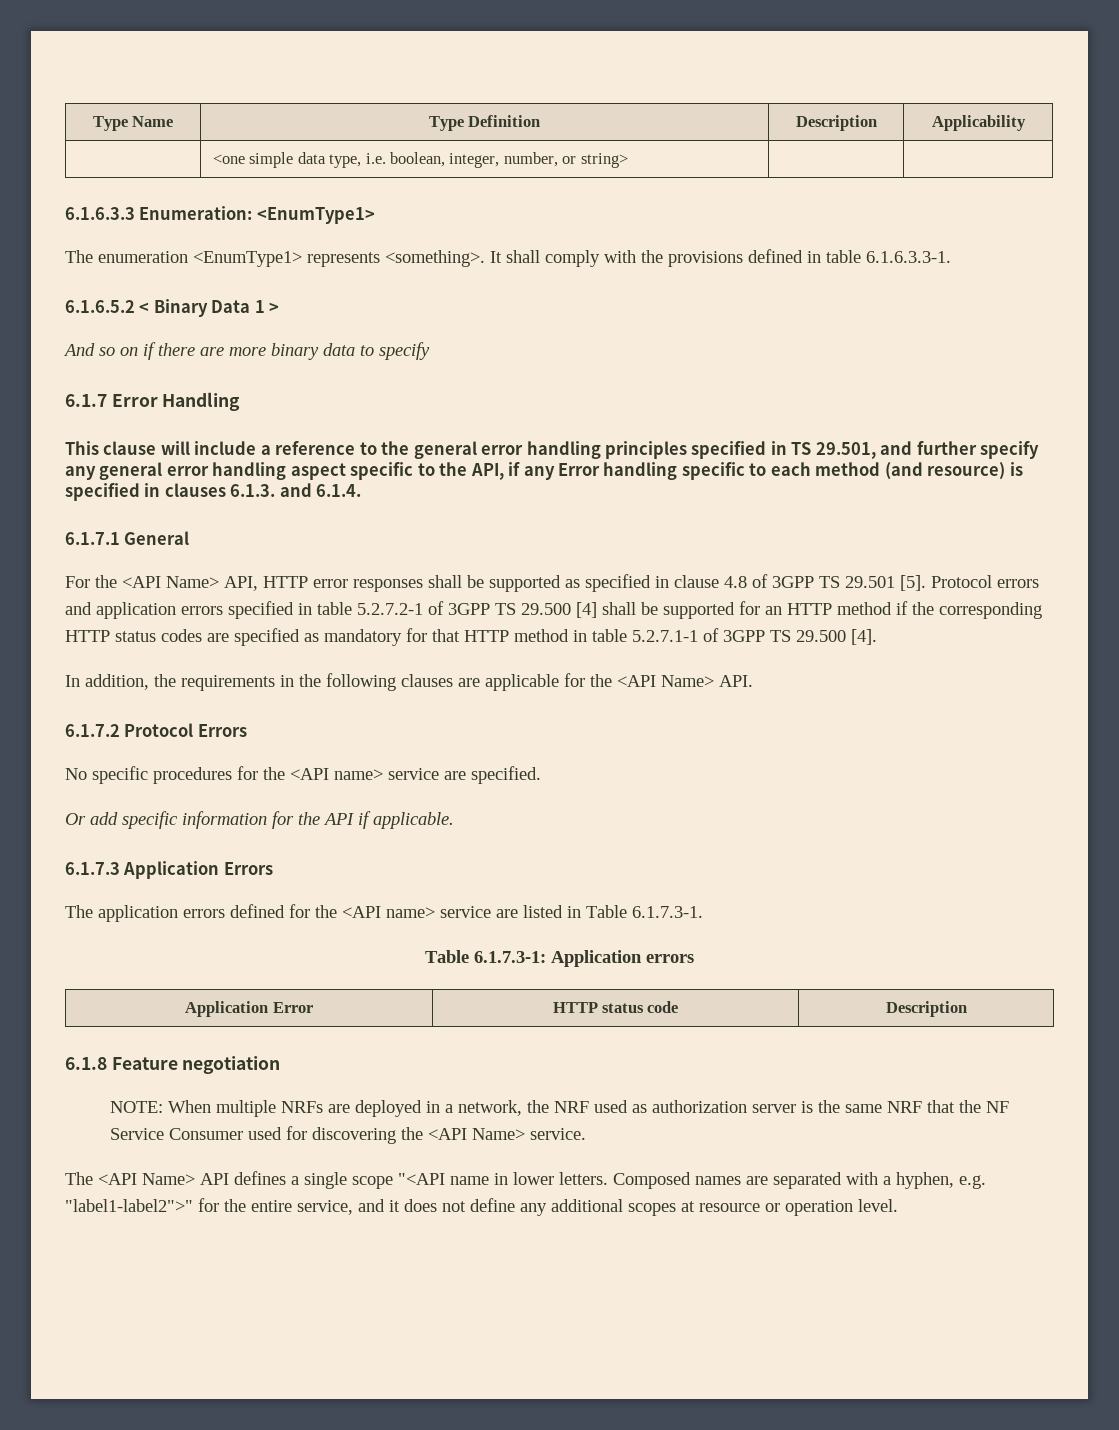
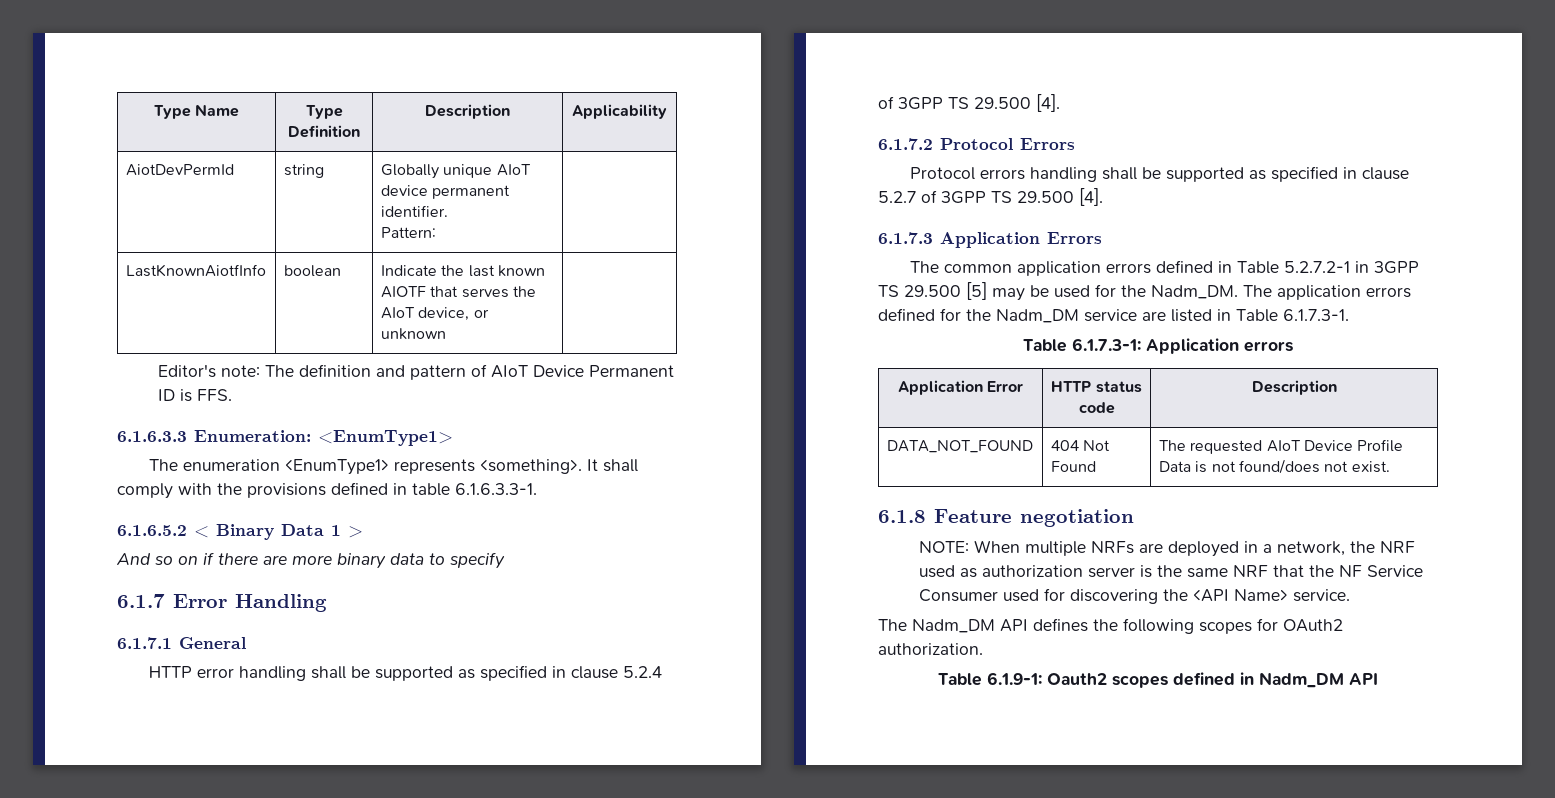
[212,152,628,168] | <one simple data type, i.e. boolean, integer, number, or string> | | -> [125,164,234,176] [283,164,324,178] [380,164,531,179] [380,185,511,199] [380,205,448,217] [380,227,436,238] [125,264,266,277] [283,265,341,277] [380,265,545,277] [380,286,536,298] [380,307,489,321] [380,328,446,340] [157,364,674,380] [157,389,232,402] AiotDevPermId | string | Globally unique AIoT device permanent identifier. // Pattern: | // LastKnownAiotfInfo | boolean | Indicate the last known AIOTF that serves the AIoT device, or unknown | // Editor's note: The definition and pattern of AIoT Device Permanent ID is FFS.
[65,441,1040,459] [65,462,1023,480] [65,483,362,501] [65,531,190,545] [65,575,258,591] This clause will include a reference to the general error handling principles specified in TS 29.501, and further specify any general error handling aspect specific to the API, if any Error handling specific to each method (and resource) is specified in clauses 6.1.3. and 6.1.4. // 6.1.7.1 General // For the <API Name> API, -> [117,637,246,649] 6.1.7.1 General //
[353,574,1039,592] [65,601,1042,619] [65,628,877,646] [65,673,753,691] [65,723,247,737] [65,766,541,784] [65,811,454,829] [65,861,273,879] responses shall be supported as specified in clause 4.8 of 3GPP TS 29.501 [5]. Protocol errors and application errors specified in table 5.2.7.2-1 of 3GPP TS 29.500 [4] shall be supported for an HTTP method if the corresponding HTTP status codes are specified as mandatory for that HTTP method in table 5.2.7.1-1 of 3GPP TS 29.500 [4]. // In addition, the requirements in the following clauses are applicable for the <API Name> API. // 6.1.7.2 Protocol Errors // No specific procedures for the <API name> service are specified. // Or add specific information for the API if applicable. // 6.1.7.3 Application Errors // -> [239,665,663,681] [878,94,1060,112] [878,138,1075,150] [910,166,1410,182] [878,188,1103,206] [878,232,1102,248] [910,260,1420,276] [878,282,1238,301] handling shall be supported as specified in clause 5.2.4 of 3GPP TS 29.500 [4]. // 6.1.7.2 Protocol Errors // Protocol errors handling shall be supported as specified in clause 5.2.7 of 3GPP TS 29.500 [4]. // 6.1.7.3 Application Errors // The common application errors defined in Table 5.2.7.2-1 in 3GPP TS 29.500 [5] may be used for the Nadm_DM.
[342,906,435,918] <API name> -> [996,309,1079,323] Nadm_DM
(967, 1009) none -> [886,440,1033,453] [1050,440,1111,451] [1050,461,1096,472] [1158,439,1404,454] [1158,459,1390,474] // DATA_NOT_FOUND | 404 Not Found | The requested AIoT Device Profile Data is not found/does not exist.
[98,1171,986,1189] [65,1198,898,1216] <API Name> API defines a single scope "<API name in lower letters. Composed names are separated with a hyphen, e.g. "label1-label2">" for the entire service, and it does not define any additional scopes at resource or operation level. -> [912,618,1343,634] [878,643,983,655] [938,672,1378,688] Nadm_DM API defines the following scopes for OAuth2 authorization. // Table 6.1.9-1: Oauth2 scopes defined in Nadm_DM API

